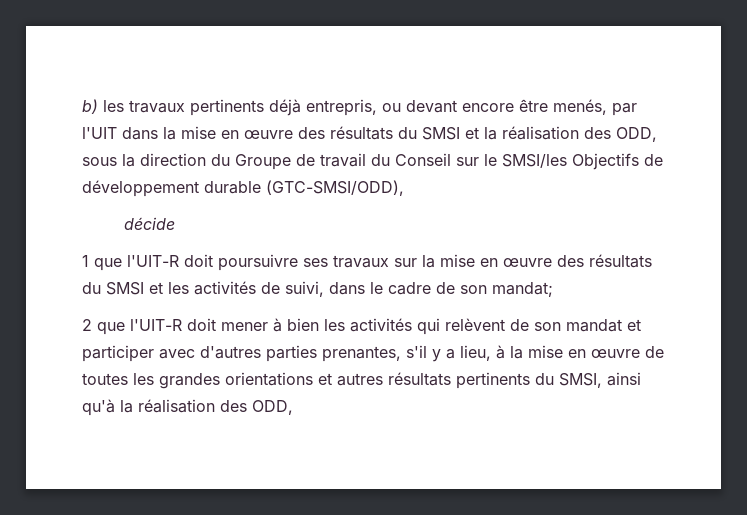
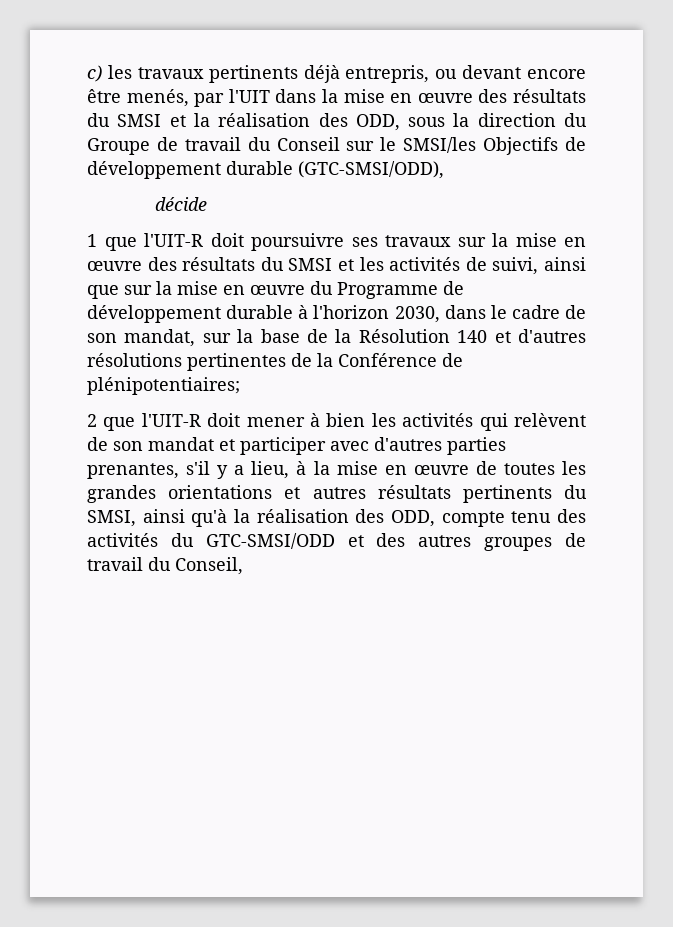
[82,99,98,114] b) -> [87,65,102,82] c)
(324, 289) none -> [544,257,587,271] [87,281,464,299] [87,305,440,323] ainsi que sur la mise en œuvre du Programme de développement durable à l'horizon 2030,
[492,282,553,297] mandat; -> [124,329,586,347] [87,353,463,371] [87,377,240,395] mandat, sur la base de la Résolution 140 et d'autres résolutions pertinentes de la Conférence de plénipotentiaires;
(293, 407) none -> [441,509,586,527] [87,533,586,551] [87,557,243,575] compte tenu des activités du GTC-SMSI/ODD et des autres groupes de travail du Conseil,

